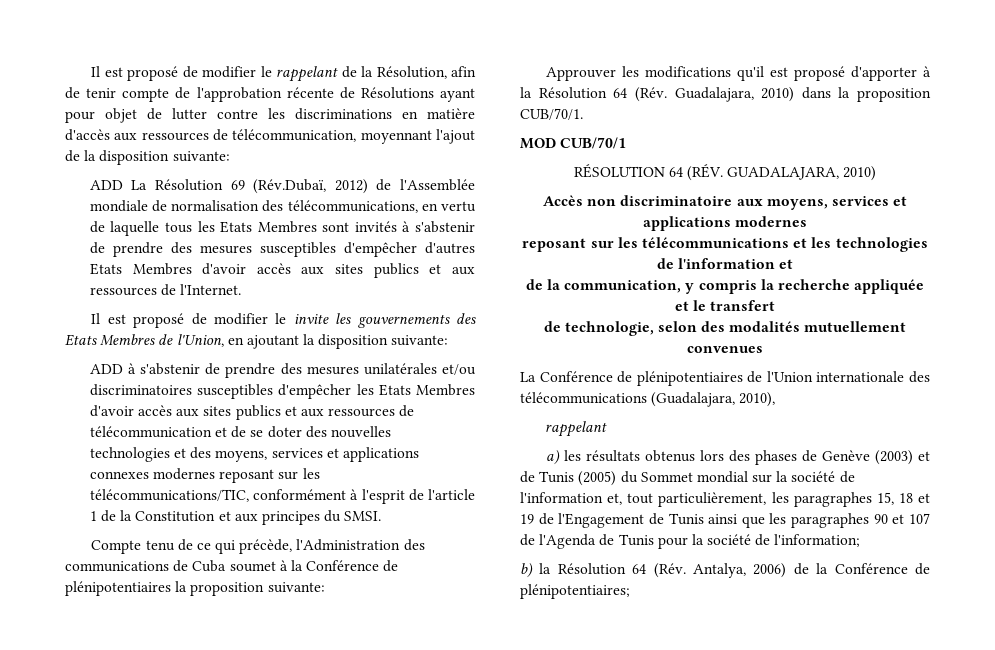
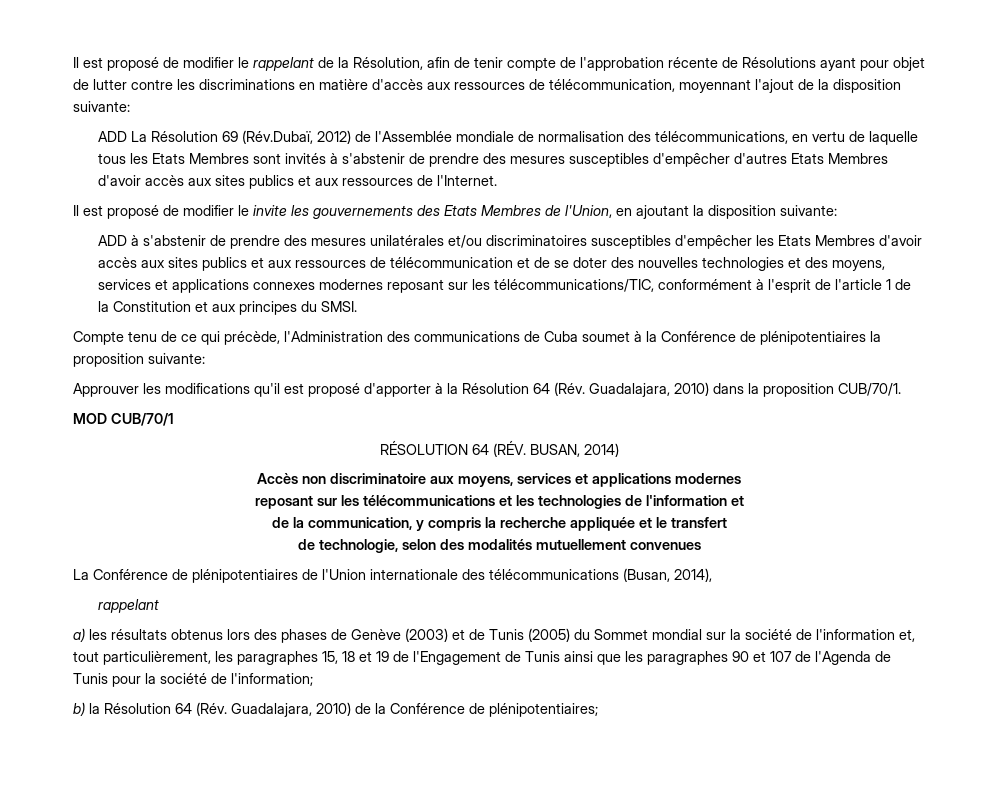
[727,166,877,181] GUADALAJARA, 2010) -> [529,443,619,457] BUSAN, 2014)
[651,392,776,407] (Guadalajara, 2010), -> [623,568,712,582] (Busan, 2014),
[693,563,787,578] Antalya, 2006) -> [231,702,351,717] Guadalajara, 2010)

